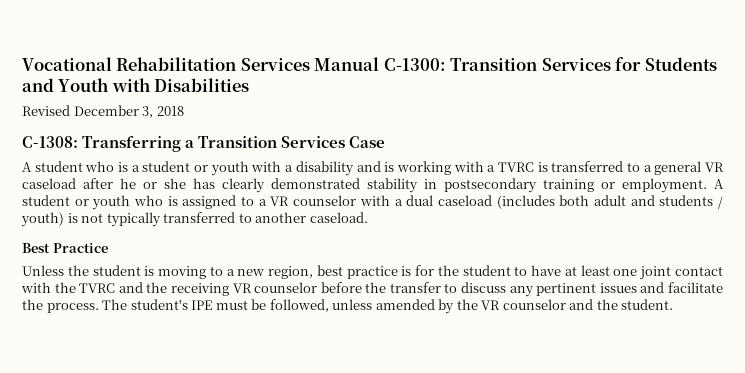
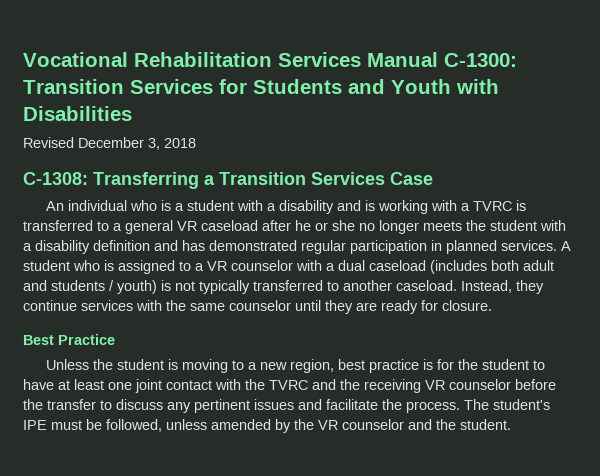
[22,161,83,172] A student -> [46,200,128,211] An individual
[194,161,249,176] or youth -> (235, 205) none
[193,178,724,193] [22,195,131,210] has clearly demonstrated stability in postsecondary training or employment. A student or youth -> [359,220,566,234] [23,240,571,254] [23,260,70,271] no longer meets the student with a disability definition and has demonstrated regular participation in planned services. A student
(368, 217) none -> [461,280,544,294] [23,300,492,314] Instead, they continue services with the same counselor until they are ready for closure.

